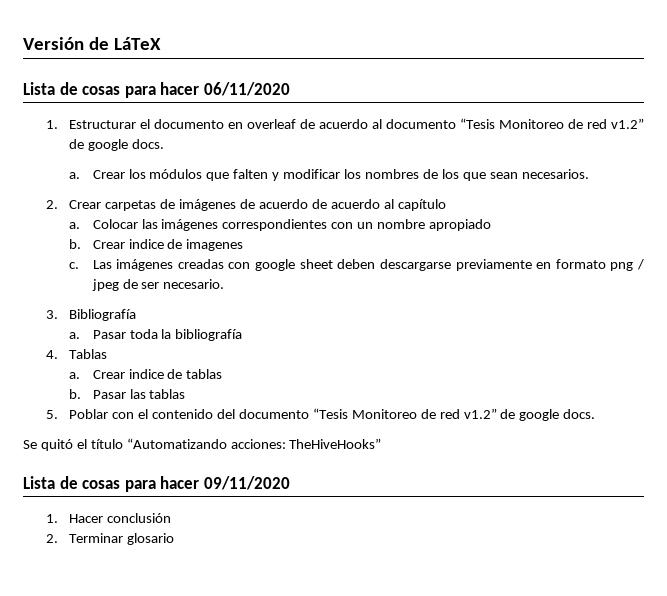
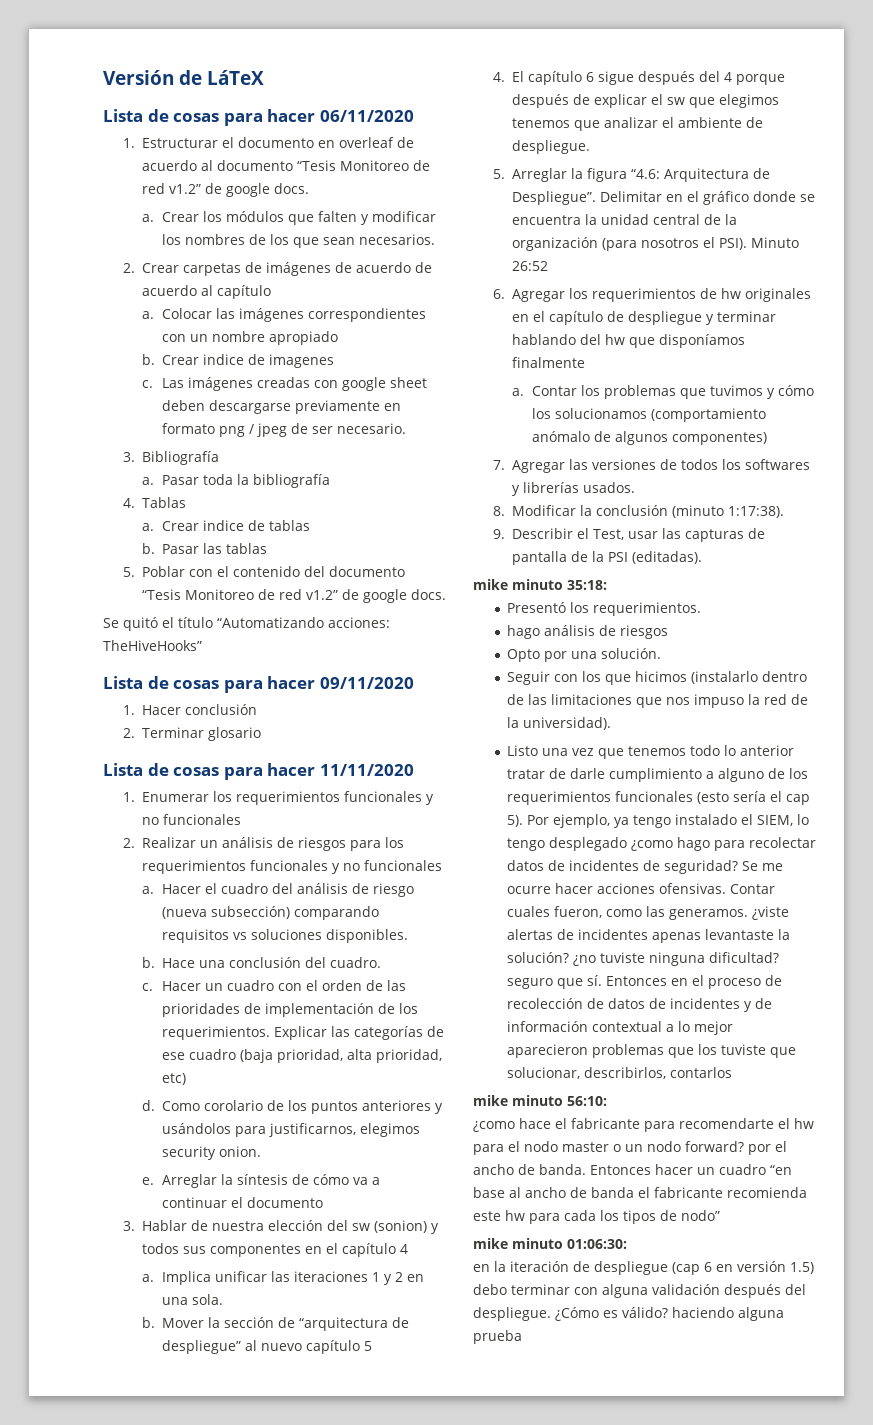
(175, 539) none -> [103,763,414,780] [122,791,435,805] [142,814,242,825] [122,837,405,851] [142,860,443,874] [142,883,414,897] [161,906,379,920] [161,929,408,943] [142,957,381,968] [142,980,406,991] [161,1003,418,1017] [161,1026,444,1040] [161,1049,442,1063] [161,1073,186,1085] [142,1100,443,1114] [161,1123,420,1137] [161,1146,261,1160] [142,1174,380,1188] [161,1197,323,1208] [122,1220,440,1234] [142,1243,409,1257] [142,1271,424,1285] [161,1294,223,1305] [142,1317,409,1331] [161,1340,372,1354] [492,71,786,85] [512,94,780,108] [512,117,764,131] [512,140,591,154] [492,168,771,182] [512,191,816,205] [512,214,738,225] [512,237,800,251] [512,261,549,271] [492,288,812,302] [512,311,777,325] [512,334,746,348] [512,357,586,368] [512,385,814,399] [531,408,766,422] [531,431,767,445] [492,459,811,473] [512,482,636,496] [492,505,785,518] [492,528,766,542] [512,551,703,565] [473,579,607,590] [507,602,702,616] [507,625,669,639] [507,648,662,662] [507,671,808,685] [507,694,809,708] [507,717,612,730] [507,745,795,759] [507,768,809,782] [507,791,811,805] [507,814,810,828] [507,837,817,851] [507,860,784,874] [507,883,776,894] [507,906,790,920] [507,929,791,943] [507,952,780,966] [507,975,783,989] [507,998,773,1012] [507,1021,734,1035] [507,1044,797,1058] [507,1067,733,1079] [473,1095,607,1106] [473,1118,814,1132] [473,1141,787,1155] [473,1164,792,1175] [473,1187,807,1198] [473,1210,720,1224] [473,1238,627,1249] [473,1261,814,1275] [473,1284,806,1298] [473,1307,784,1321] [473,1330,522,1344] // Lista de cosas para hacer 11/11/2020 // 1. Enumerar los requerimientos funcionales y no funcionales // 2. Realizar un análisis de riesgos para los requerimientos funcionales y no funcionales // a. Hacer el cuadro del análisis de riesgo (nueva subsección) comparando requisitos vs soluciones disponibles. // b. Hace una conclusión del cuadro. // c. Hacer un cuadro con el orden de las prioridades de implementación de los requerimientos. Explicar las categorías de ese cuadro (baja prioridad, alta prioridad, etc) // d. Como corolario de los puntos anteriores y usándolos para justificarnos, elegimos security onion. // e. Arreglar la síntesis de cómo va a continuar el documento // 3. Hablar de nuestra elección del sw (sonion) y todos sus componentes en el capítulo 4 // a. Implica unificar las iteraciones 1 y 2 en una sola. // b. Mover la sección de “arquitectura de despliegue” al nuevo capítulo 5 // 4. El capítulo 6 sigue después del 4 porque después de explicar el sw que elegimos tenemos que analizar el ambiente de despliegue. // 5. Arreglar la figura “4.6: Arquitectura de Despliegue”. Delimitar en el gráfico donde se encuentra la unidad central de la organización (para nosotros el PSI). Minuto 26:52 // 6. Agregar los requerimientos de hw originales en el capítulo de despliegue y terminar hablando del hw que disponíamos finalmente // a. Contar los problemas que tuvimos y cómo los solucionamos (comportamiento anómalo de algunos componentes) // 7. Agregar las versiones de todos los softwares y librerías usados. // 8. Modificar la conclusión (minuto 1:17:38). // 9. Describir el Test, usar las capturas de pantalla de la PSI (editadas). // mike minuto 35:18: // Presentó los requerimientos. // hago análisis de riesgos // Opto por una solución. // Seguir con los que hicimos (instalarlo dentro de las limitaciones que nos impuso la red de la universidad). // Listo una vez que tenemos todo lo anterior tratar de darle cumplimiento a alguno de los requerimientos funcionales (esto sería el cap 5). Por ejemplo, ya tengo instalado el SIEM, lo tengo desplegado ¿como hago para recolectar datos de incidentes de seguridad? Se me ocurre hacer acciones ofensivas. Contar cuales fueron, como las generamos. ¿viste alertas de incidentes apenas levantaste la solución? ¿no tuviste ninguna dificultad? seguro que sí. Entonces en el proceso de recolección de datos de incidentes y de información contextual a lo mejor aparecieron problemas que los tuviste que solucionar, describirlos, contarlos // mike minuto 56:10: // ¿como hace el fabricante para recomendarte el hw para el nodo master o un nodo forward? por el ancho de banda. Entonces hacer un cuadro “en base al ancho de banda el fabricante recomienda este hw para cada los tipos de nodo” // mike minuto 01:06:30: // en la iteración de despliegue (cap 6 en versión 1.5) debo terminar con alguna validación después del despliegue. ¿Cómo es válido? haciendo alguna prueba

